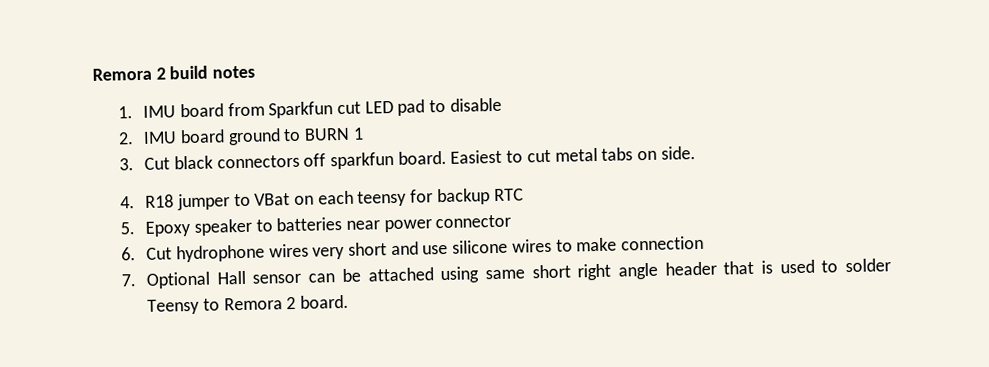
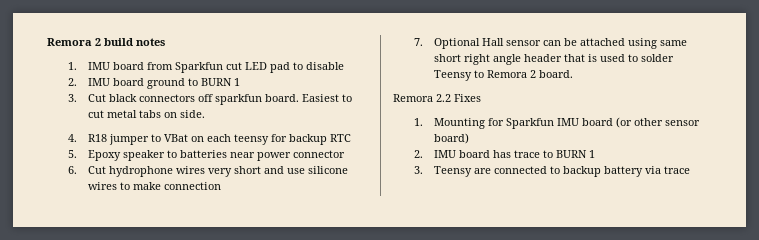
(350, 301) none -> [393,94,481,102] [413,117,700,129] [433,133,469,144] [413,150,595,158] [413,166,690,177] // Remora 2.2 Fixes // 1. Mounting for Sparkfun IMU board (or other sensor board) // 2. IMU board has trace to BURN 1 // 3. Teensy are connected to backup battery via trace

